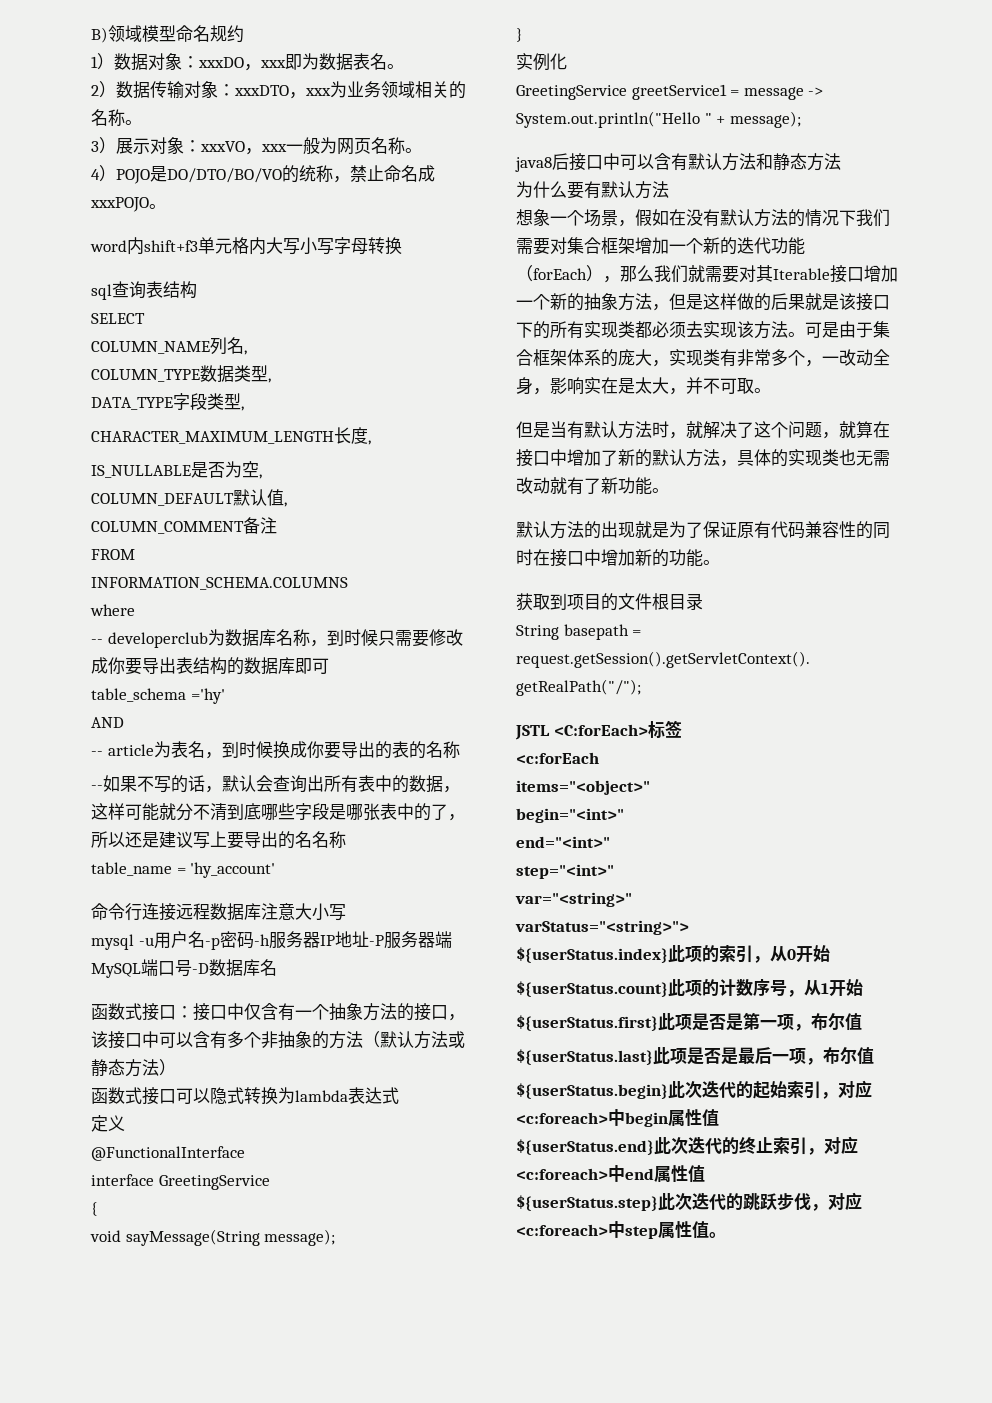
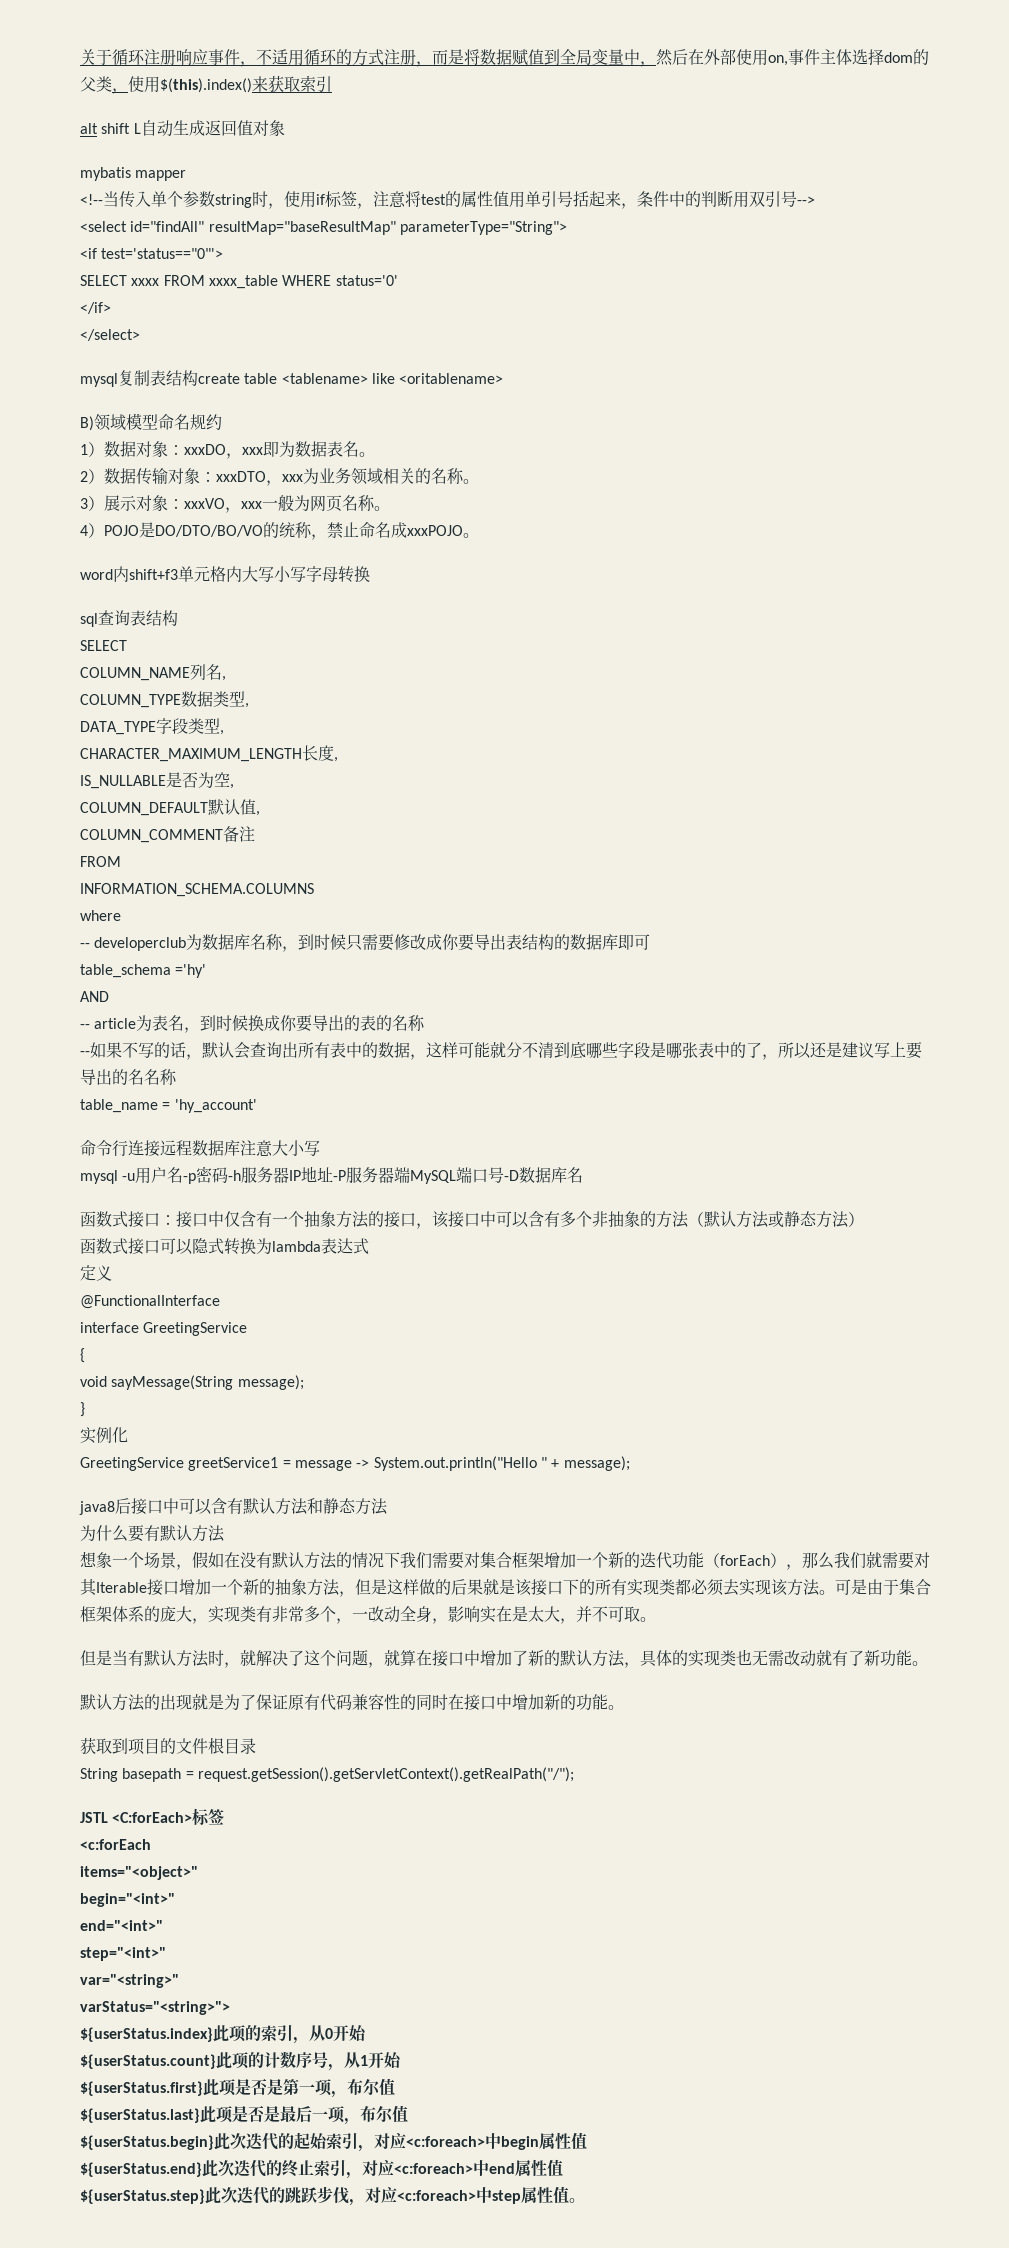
(91, 35) none -> [80,49,929,67] [80,75,332,94] [80,120,285,137] [80,167,187,181] [80,191,815,209] [80,221,567,235] [80,248,224,259] [80,275,398,289] [80,302,111,314] [80,329,140,341] [80,370,504,387] 关于循环注册响应事件，不适用循环的方式注册，而是将数据赋值到全局变量中，然后在外部使用on,事件主体选择dom的父类，使用$(this).index()来获取索引 // alt shift L自动生成返回值对象 // mybatis mapper // <!--当传入单个参数string时，使用if标签，注意将test的属性值用单引号括起来，条件中的判断用双引号--> // <select id="findAll" resultMap="baseResultMap" parameterType="String"> // <if test='status=="0"'> // SELECT xxxx FROM xxxx_table WHERE status='0' // </if> // </select> // mysql复制表结构create table <tablename> like <oritablename> //

